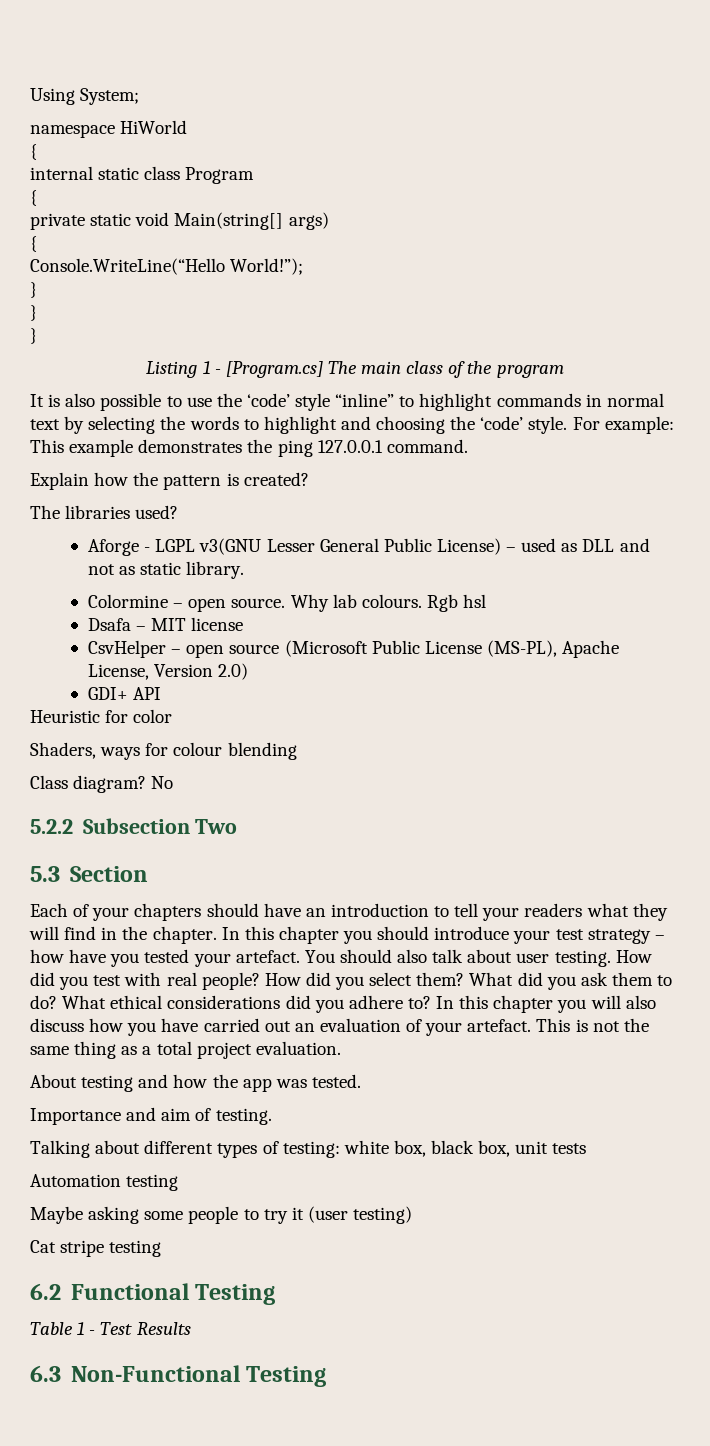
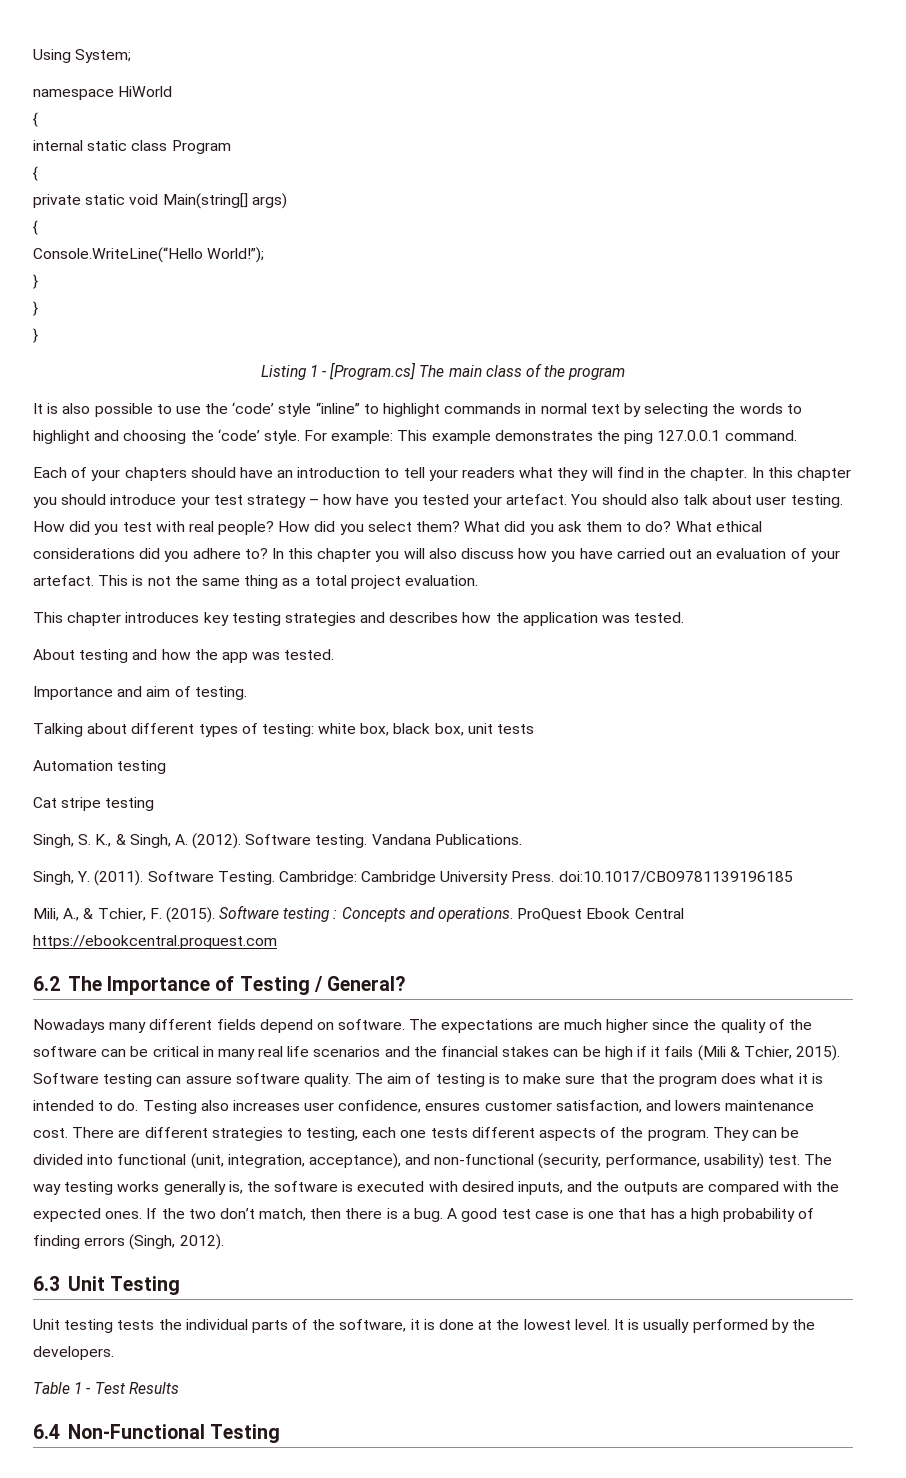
[30,472,309,490] [30,505,179,519] [87,538,650,556] [87,561,245,579] [87,594,487,612] [87,617,244,631] [87,640,620,658] [87,663,249,680] [87,687,162,700] [30,709,173,723] [30,742,297,760] [30,775,174,793] [30,818,238,834] [30,866,148,882] // Explain how the pattern is created? // The libraries used? // Aforge - LGPL v3(GNU Lesser General Public License) – used as DLL and not as static library. // Colormine – open source. Why lab colours. Rgb hsl // Dsafa – MIT license // CsvHelper – open source (Microsoft Public License (MS-PL), Apache License, Version 2.0) // GDI+ API // Heuristic for color // Shaders, ways for colour blending // Class diagram? No // 5.2.2 Subsection Two // 5.3 Section -> (797, 435) none
(341, 1048) none -> [33,612,685,626] // This chapter introduces key testing strategies and describes how the application was tested.
[30,1206,413,1224] [30,1240,162,1257] [30,1283,275,1305] Maybe asking some people to try it (user testing) // Cat stripe testing // 6.2 Functional Testing -> [33,797,155,811] [33,833,522,849] [33,870,793,886] [33,905,684,923] [33,935,277,949] [33,976,406,995] [33,1019,812,1033] [33,1045,841,1061] [33,1073,823,1087] [33,1100,815,1114] [33,1127,800,1141] [33,1153,833,1169] [33,1181,840,1195] [33,1208,815,1222] [33,1234,224,1250] [33,1276,181,1295] [33,1319,815,1333] [33,1346,114,1360] Cat stripe testing // Singh, S. K., & Singh, A. (2012). Software testing. Vandana Publications. // Singh, Y. (2011). Software Testing. Cambridge: Cambridge University Press. doi:10.1017/CBO9781139196185 // Mili, A., & Tchier, F. (2015). Software testing : Concepts and operations. ProQuest Ebook Central https://ebookcentral.proquest.com // 6.2 The Importance of Testing / General? // Nowadays many different fields depend on software. The expectations are much higher since the quality of the software can be critical in many real life scenarios and the financial stakes can be high if it fails (Mili & Tchier, 2015). Software testing can assure software quality. The aim of testing is to make sure that the program does what it is intended to do. Testing also increases user confidence, ensures customer satisfaction, and lowers maintenance cost. There are different strategies to testing, each one tests different aspects of the program. They can be divided into functional (unit, integration, acceptance), and non-functional (security, performance, usability) test. The way testing works generally is, the software is executed with desired inputs, and the outputs are compared with the expected ones. If the two don’t match, then there is a bug. A good test case is one that has a high probability of finding errors (Singh, 2012). // 6.3 Unit Testing // Unit testing tests the individual parts of the software, it is done at the lowest level. It is usually performed by the developers.
[30,1365,61,1382] 6.3 -> [33,1424,60,1439] 6.4

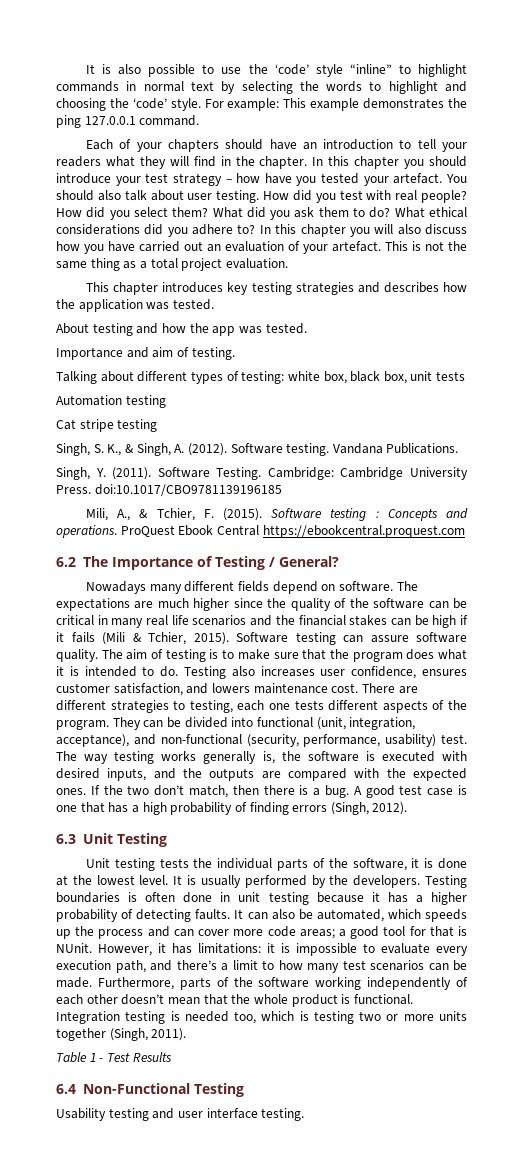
[33,49,132,63] [33,86,173,100] [33,112,38,127] [33,140,231,154] [33,166,38,181] [33,193,287,209] [33,220,38,235] [33,247,265,263] [33,274,38,289] [33,301,38,316] [33,328,38,343] [260,362,626,380] Using System; // namespace HiWorld // { // internal static class Program // { // private static void Main(string[] args) // { // Console.WriteLine(“Hello World!”); // } // } // } // Listing 1 - [Program.cs] The main class of the program // -> (86, 69) none
(114, 1353) none -> [424,875,467,888] [56,892,467,905] [56,909,467,922] [56,926,468,939] [56,943,468,956] [56,960,467,973] [56,977,468,990] [56,994,413,1007] [56,1011,467,1024] [56,1028,187,1041] Testing boundaries is often done in unit testing because it has a higher probability of detecting faults. It can also be automated, which speeds up the process and can cover more code areas; a good tool for that is NUnit. However, it has limitations: it is impossible to evaluate every execution path, and there’s a limit to how many test scenarios can be made. Furthermore, parts of the software working independently of each other doesn’t mean that the whole product is functional. Integration testing is needed too, which is testing two or more units together (Singh, 2011).
(281, 1433) none -> [56,1108,305,1121] // Usability testing and user interface testing.

